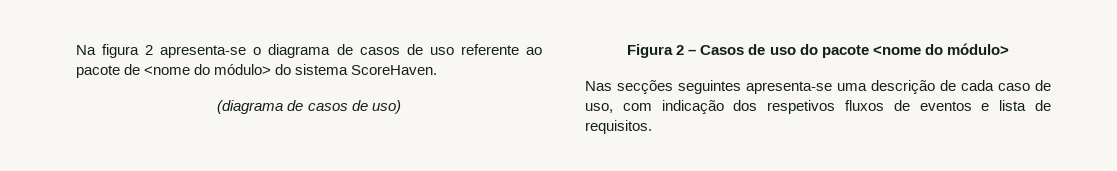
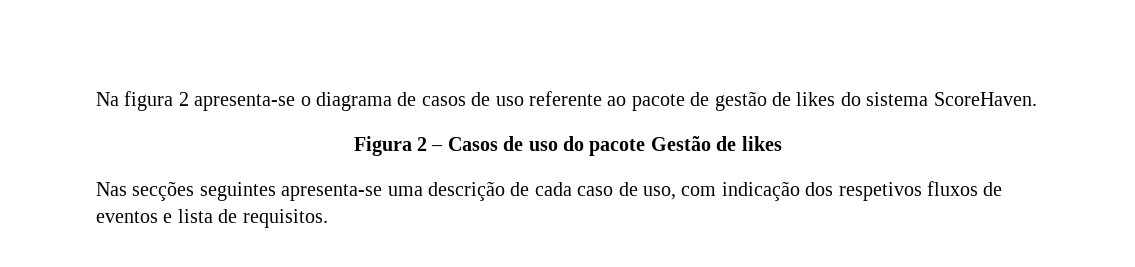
[144,64,272,75] <nome do módulo> -> [714,91,836,111] gestão de likes
[217,100,401,114] // (diagrama de casos de uso) -> (1037, 99) none
[872,43,1009,55] <nome do módulo> -> [650,136,782,151] Gestão de likes

